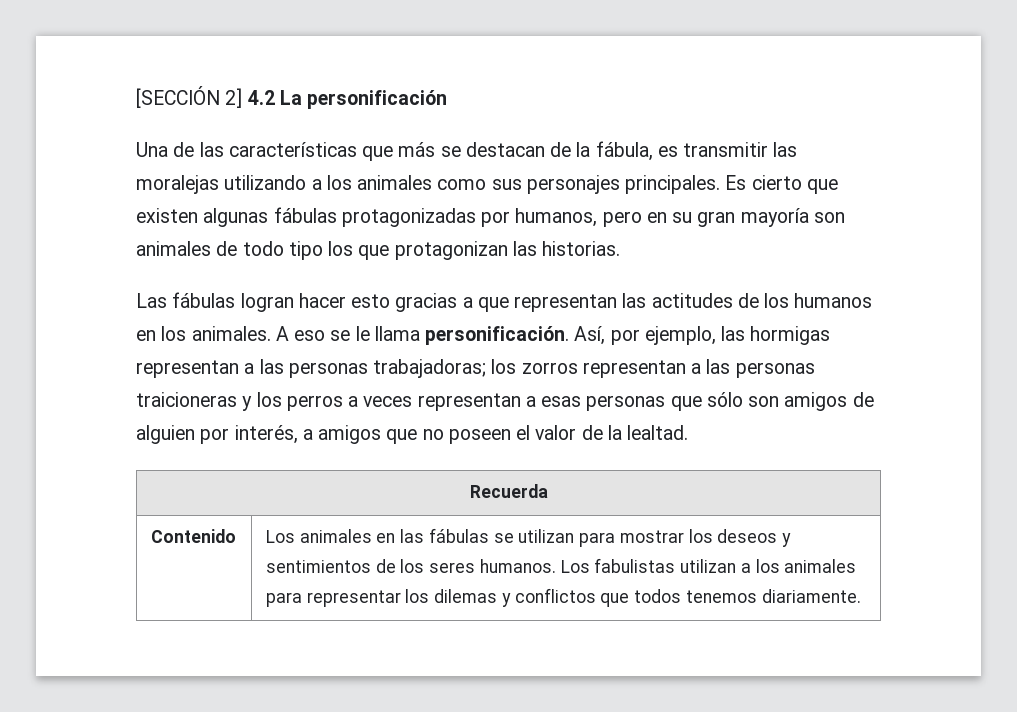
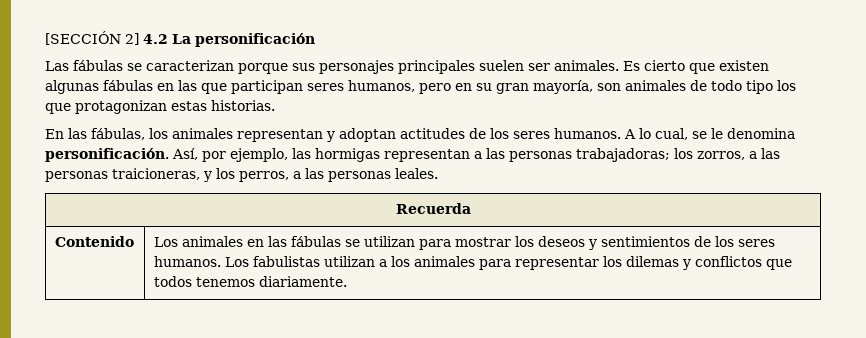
[136,141,798,161] [136,175,721,194] Una de las características que más se destacan de la fábula, es transmitir las moralejas utilizando a los animales como sus personajes principales. -> [45,60,619,74] Las fábulas se caracterizan porque sus personajes principales suelen ser animales.
[341,208,511,227] protagonizadas por -> [157,80,344,94] en las que participan seres
[740,208,809,227] mayoría -> [533,80,593,94] mayoría,
[512,241,537,256] las -> [171,101,207,111] estas
[136,292,873,312] [136,326,326,341] Las fábulas logran hacer esto gracias a que representan las actitudes de los humanos en los animales. A eso -> [45,128,688,142] En las fábulas, los animales representan y adoptan actitudes de los seres humanos. A lo cual,
[374,326,420,341] llama -> [727,128,795,139] denomina
[521,359,815,378] [136,392,237,407] zorros representan a las personas traicioneras -> [697,148,780,160] [45,168,200,182] zorros, a las personas traicioneras,
[286,392,874,411] [136,425,689,444] perros a veces representan a esas personas que sólo son amigos de alguien por interés, a amigos que no poseen el valor de la lealtad. -> [239,168,438,182] perros, a las personas leales.

